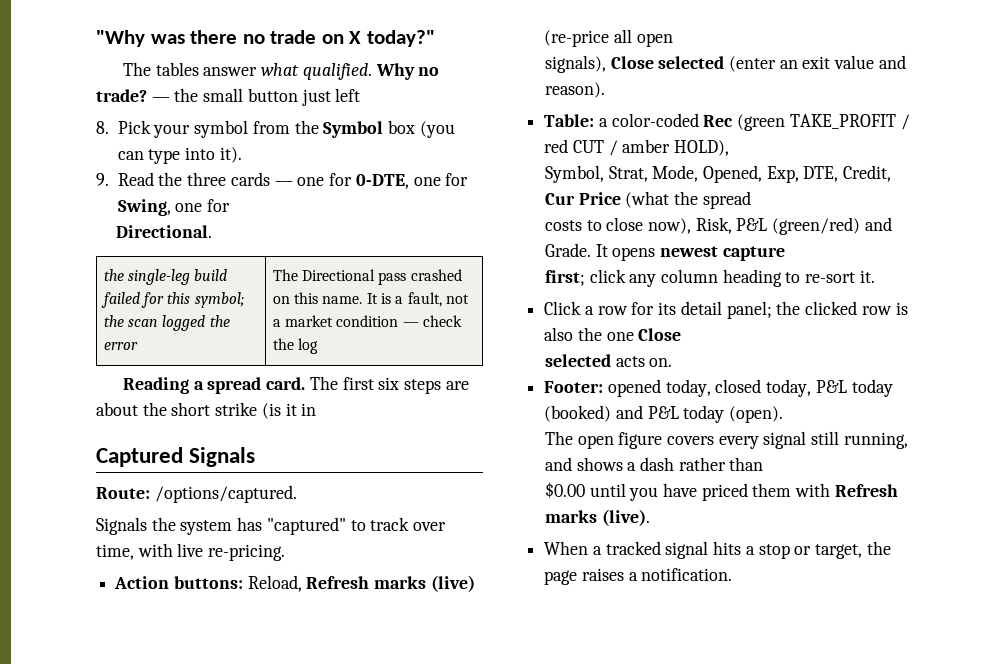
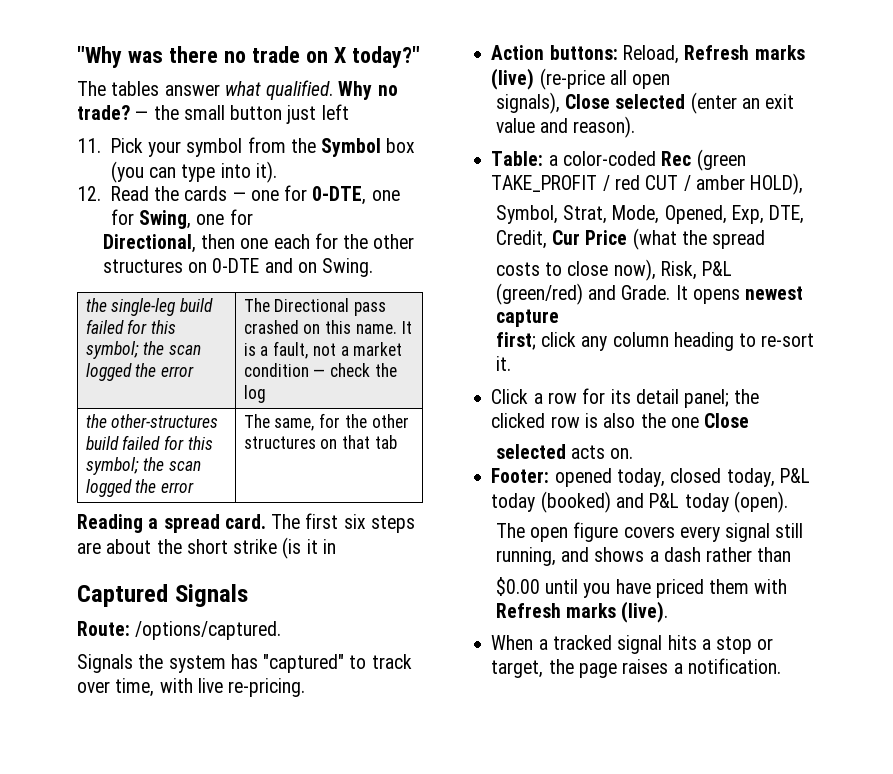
[96,121,109,134] 8. -> [77,138,101,153] 11.
[96,173,109,186] 9. -> [77,186,101,201] 12.
[187,172,227,186] three -> (180, 193) none
[115,225,212,238] Directional. -> [102,233,415,253] [102,258,374,277] Directional, then one each for the other structures on 0-DTE and on Swing.
(319, 346) none -> [85,414,219,428] [85,435,213,450] [85,457,202,475] [85,479,195,497] [243,413,409,431] [243,435,397,449] // the other-structures build failed for this symbol; the scan logged the error | The same, for the other structures on that tab

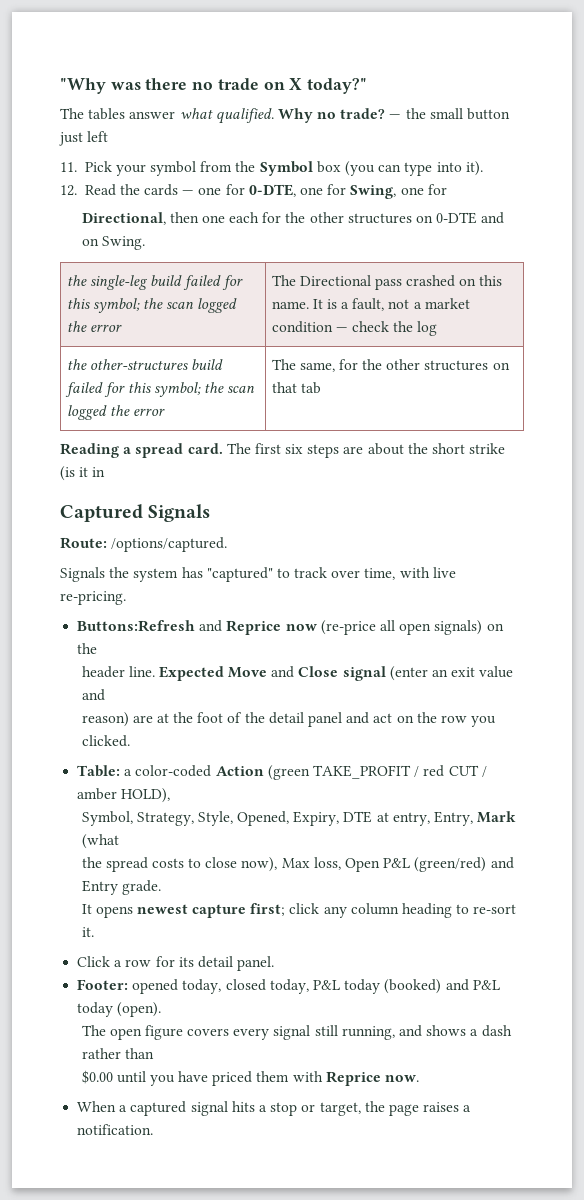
[491,45,805,64] [491,68,671,90] [495,92,686,114] Action buttons: Reload, Refresh marks (live) (re-price all open // signals), Close selected -> [77,620,504,635] [77,643,98,654] [81,666,386,681] Buttons:Refresh and Reprice now (re-price all open signals) on the // header line. Expected Move and Close signal
[573,116,636,138] reason). -> [81,712,497,727] [81,735,130,747] // reason) are at the foot of the detail panel and act on the row you clicked.
[661,151,692,166] Rec -> [215,766,264,776] Action
[562,205,805,224] [495,230,628,249] Strat, Mode, Opened, Exp, DTE, Credit, Cur Price -> [136,811,517,826] Strategy, Style, Opened, Expiry, DTE at entry, Entry, Mark
(677, 239) none -> (119, 841) //
(766, 239) // -> (148, 864) none
[660,261,697,280] Risk, -> [281,857,381,872] Max loss, Open
[621,285,671,300] Grade. -> [81,880,161,895] Entry grade. //
(559, 318) // -> (247, 911) none
[684,389,760,408] [491,413,750,428] [495,444,634,459] panel; the clicked row is also the one Close // selected acts on. -> [237,956,275,971] panel.
[495,601,669,623] Refresh marks (live). -> [325,1071,420,1086] Reprice now.
[552,635,612,650] tracked -> [130,1101,187,1116] captured

